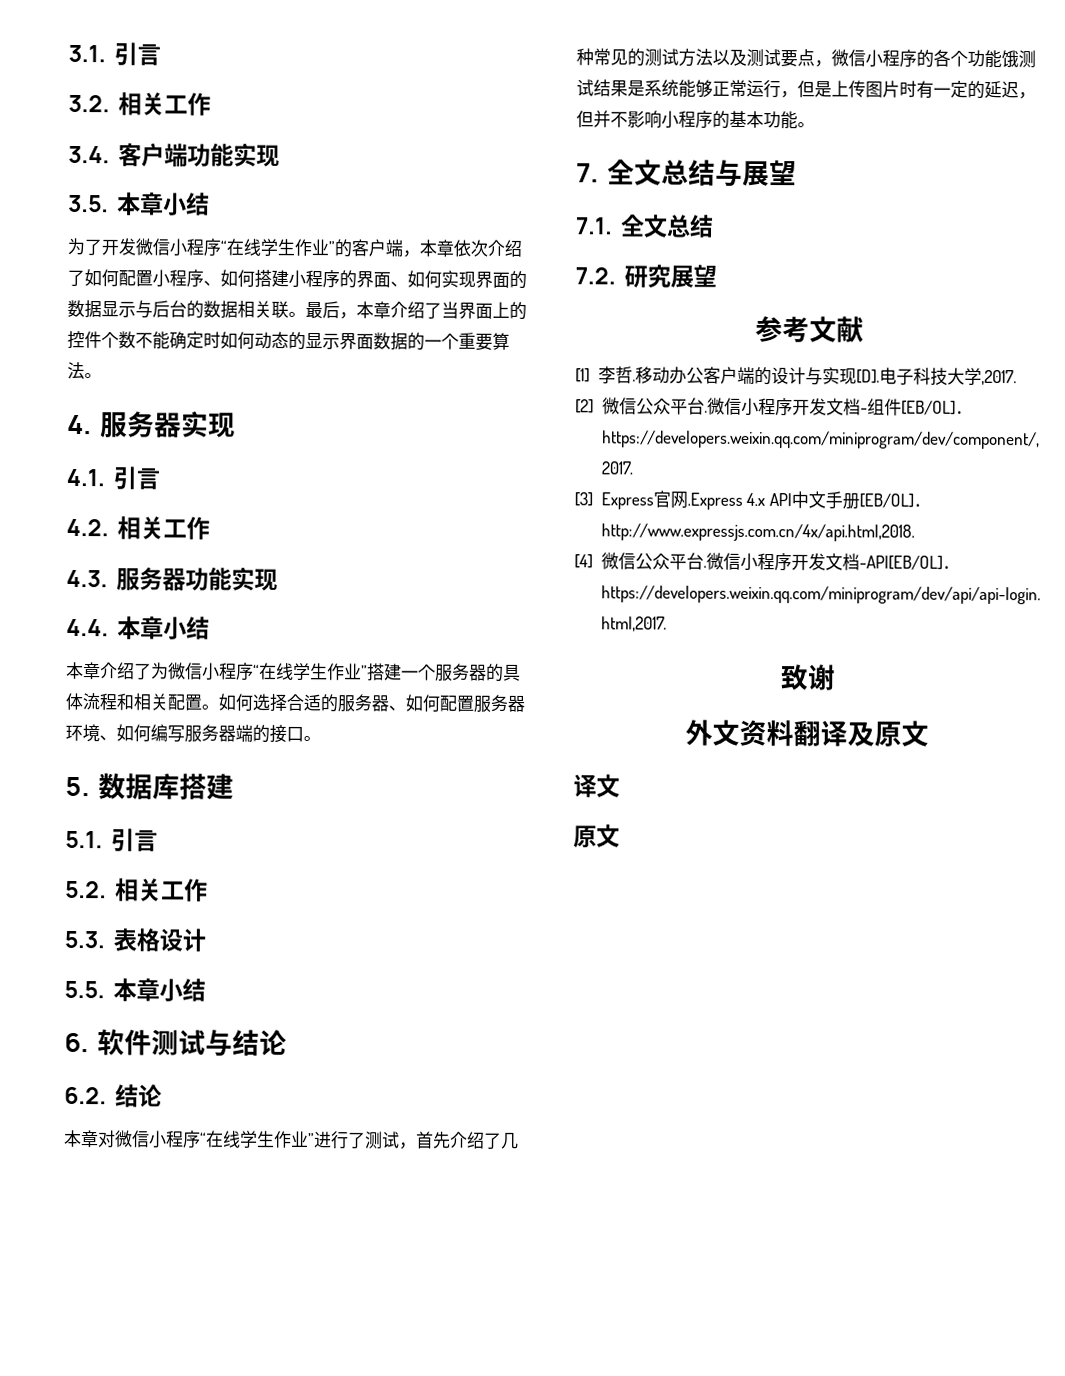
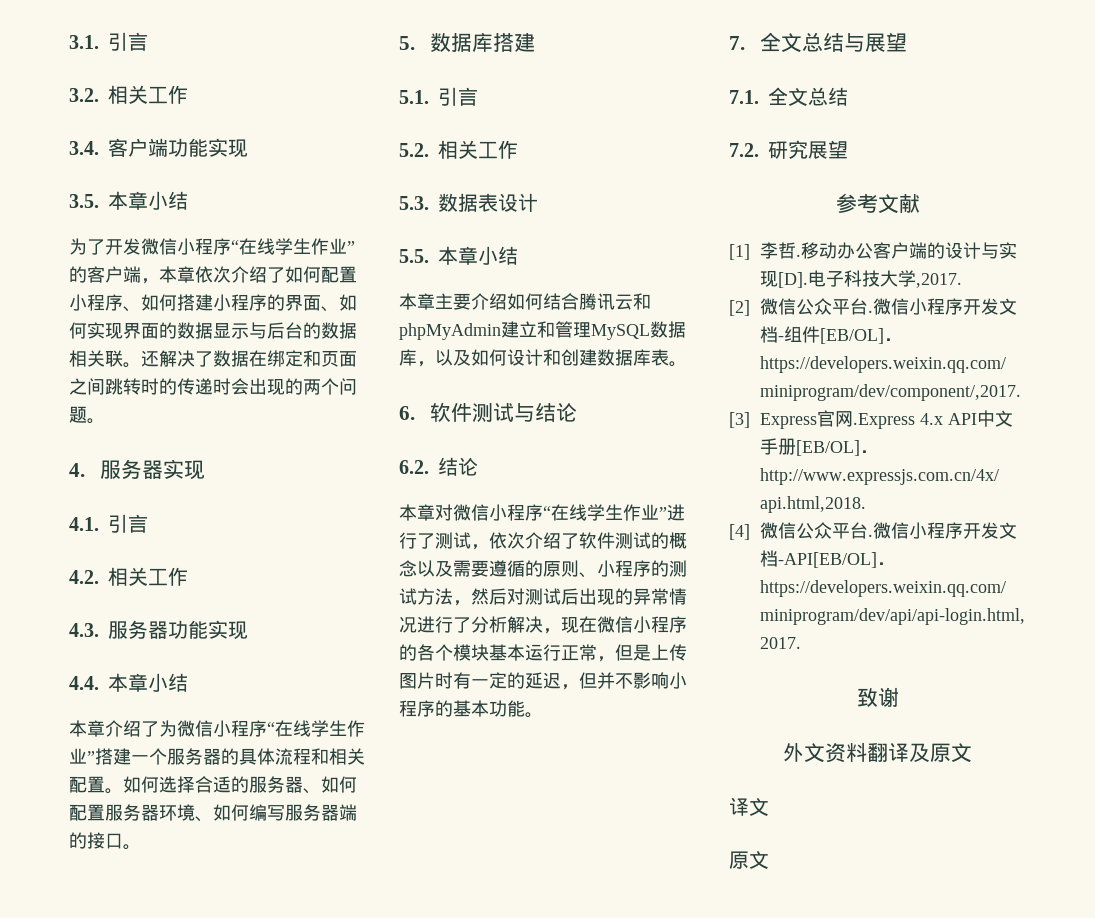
[305,301,527,320] [67,330,510,351] [67,361,85,380] 最后，本章介绍了当界面上的控件个数不能确定时如何动态的显示界面数据的一个重要算法 -> [141,350,357,367] [69,378,357,395] [69,406,87,423] 还解决了数据在绑定和页面之间跳转时的传递时会出现的两个问题
[112,928,160,952] 表格 -> [438,193,498,212] 数据表
(206, 990) none -> [399,293,651,310] [399,321,686,340] [399,349,687,367] // 本章主要介绍如何结合腾讯云和phpMyAdmin建立和管理MySQL数据库，以及如何设计和创建数据库表。
[415,1131,519,1149] [576,48,1036,69] [576,79,781,99] 首先介绍了几种常见的测试方法以及测试要点，微信小程序的各个功能饿测试结果是系统能够正常运行 -> [489,532,687,549] [399,560,687,578] [399,588,687,606] [399,616,687,634] [399,644,597,661] 依次介绍了软件测试的概念以及需要遵循的原则、小程序的测试方法，然后对测试后出现的异常情况进行了分析解决，现在微信小程序的各个模块基本运行正常

